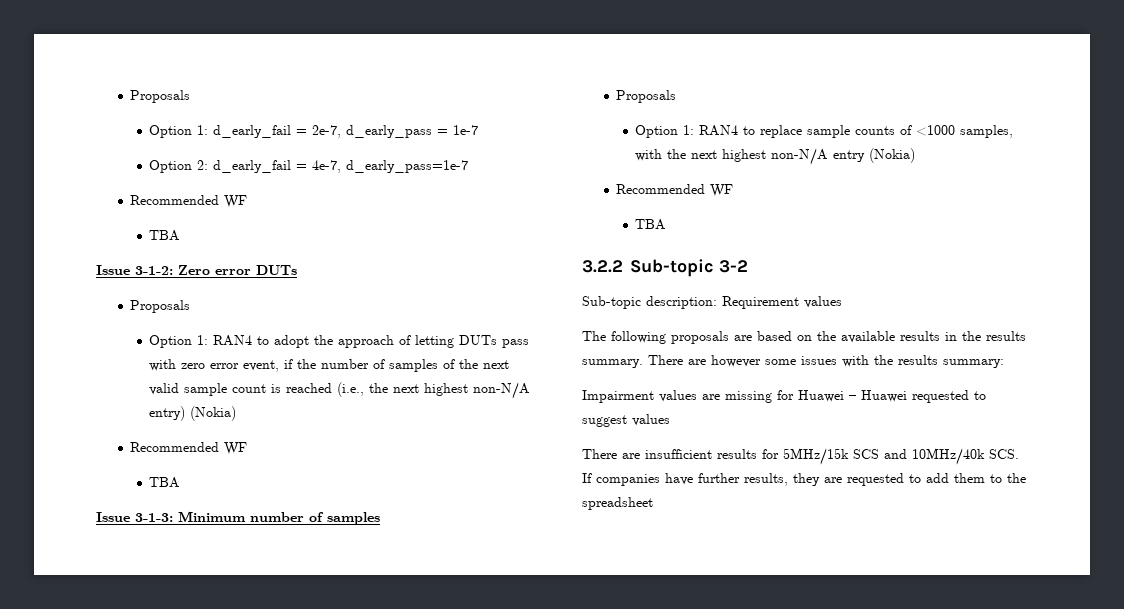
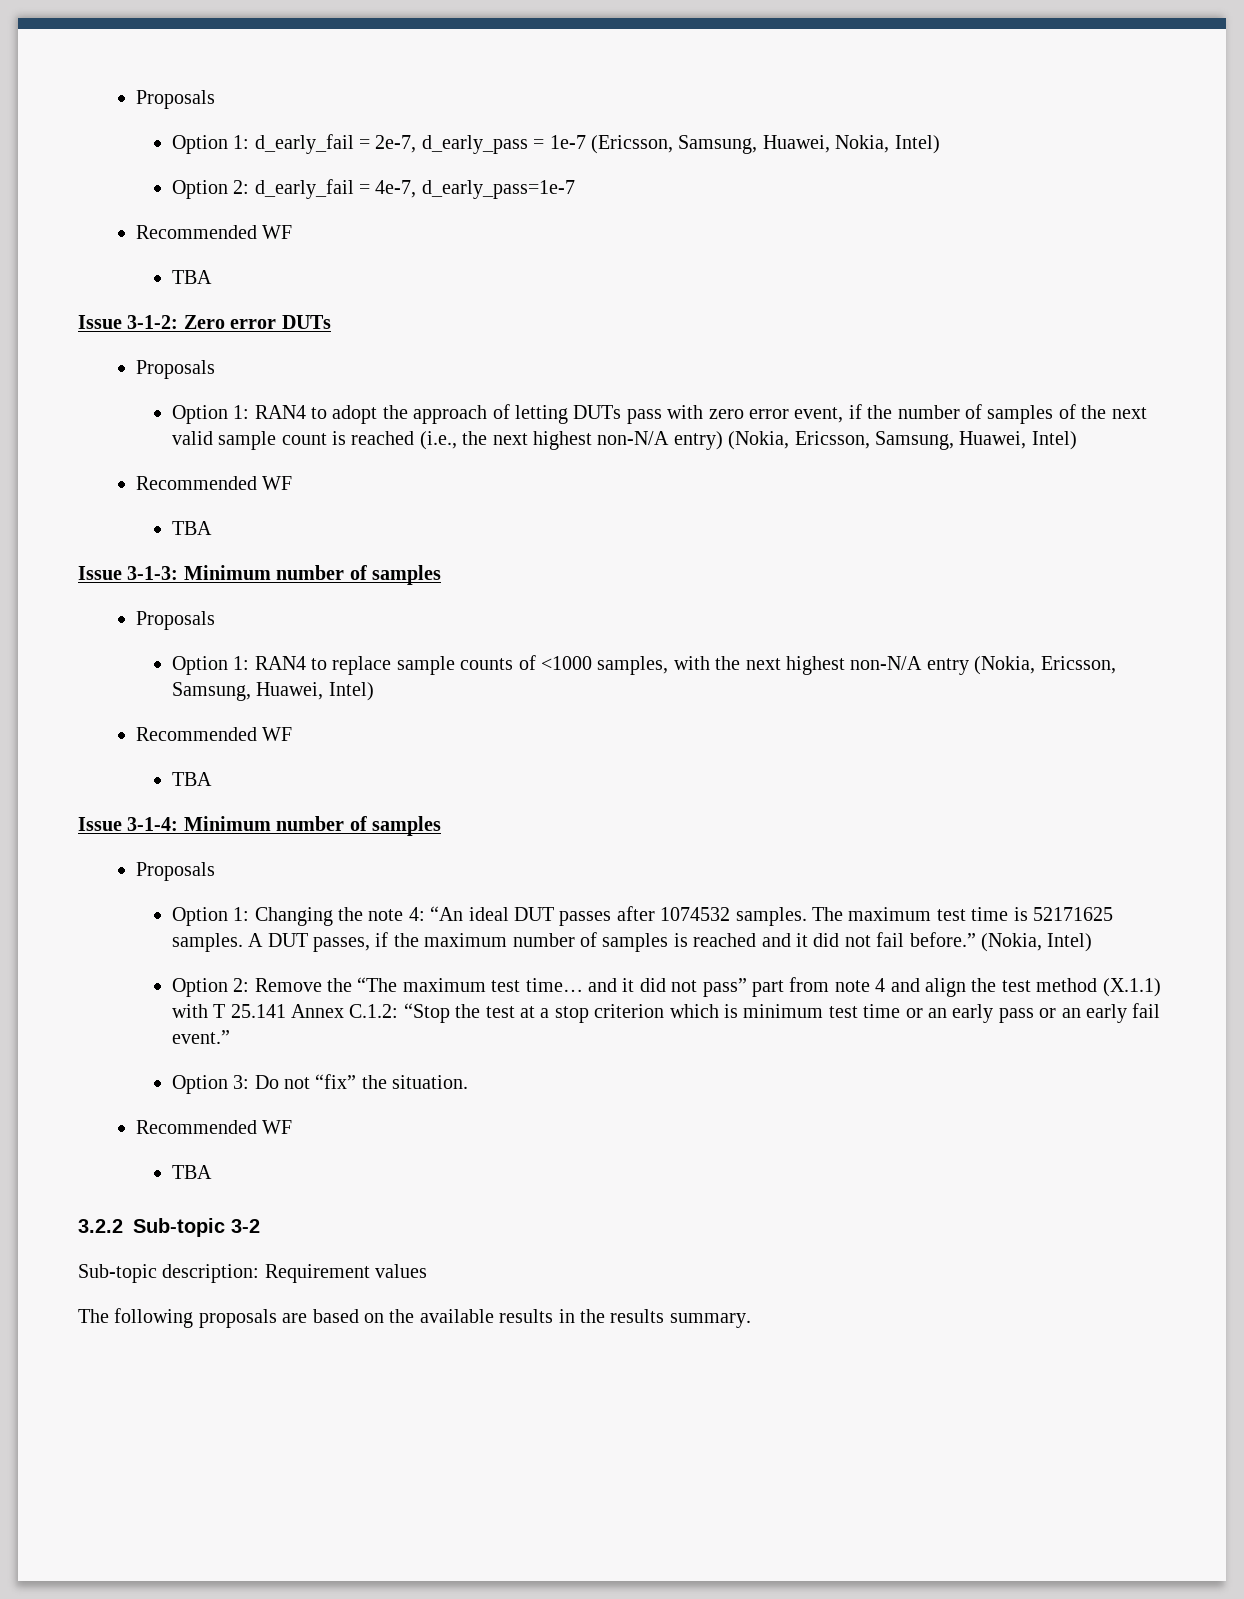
(479, 130) none -> [591,135,940,154] (Ericsson, Samsung, Huawei, Nokia, Intel)
[190,406,237,421] (Nokia) -> [728,431,1077,450] (Nokia, Ericsson, Samsung, Huawei, Intel)
[869,148,916,163] (Nokia) -> [974,656,1116,675] [171,682,374,701] [135,727,293,741] [171,772,212,786] [78,816,441,836] [135,862,215,881] [171,906,1114,926] [171,932,1093,952] [171,977,1161,997] [171,1003,1161,1023] [171,1030,230,1044] [171,1074,469,1094] (Nokia, Ericsson, Samsung, Huawei, Intel) // Recommended WF // TBA // Issue 3-1-4: Minimum number of samples // Proposals // Option 1: Changing the note 4: “An ideal DUT passes after 1074532 samples. The maximum test time is 52171625 samples. A DUT passes, if the maximum number of samples is reached and it did not fail before.” (Nokia, Intel) // Option 2: Remove the “The maximum test time… and it did not pass” part from note 4 and align the test method (X.1.1) with T 25.141 Annex C.1.2: “Stop the test at a stop criterion which is minimum test time or an early pass or an early fail event.” // Option 3: Do not “fix” the situation.
[648,355,1004,368] [582,390,986,403] [582,414,670,427] [582,448,1019,465] [582,473,1026,486] [582,497,653,510] There are however some issues with the results summary: // Impairment values are missing for Huawei – Huawei requested to suggest values // There are insufficient results for 5MHz/15k SCS and 10MHz/40k SCS. If companies have further results, they are requested to add them to the spreadsheet -> (751, 1320) none

